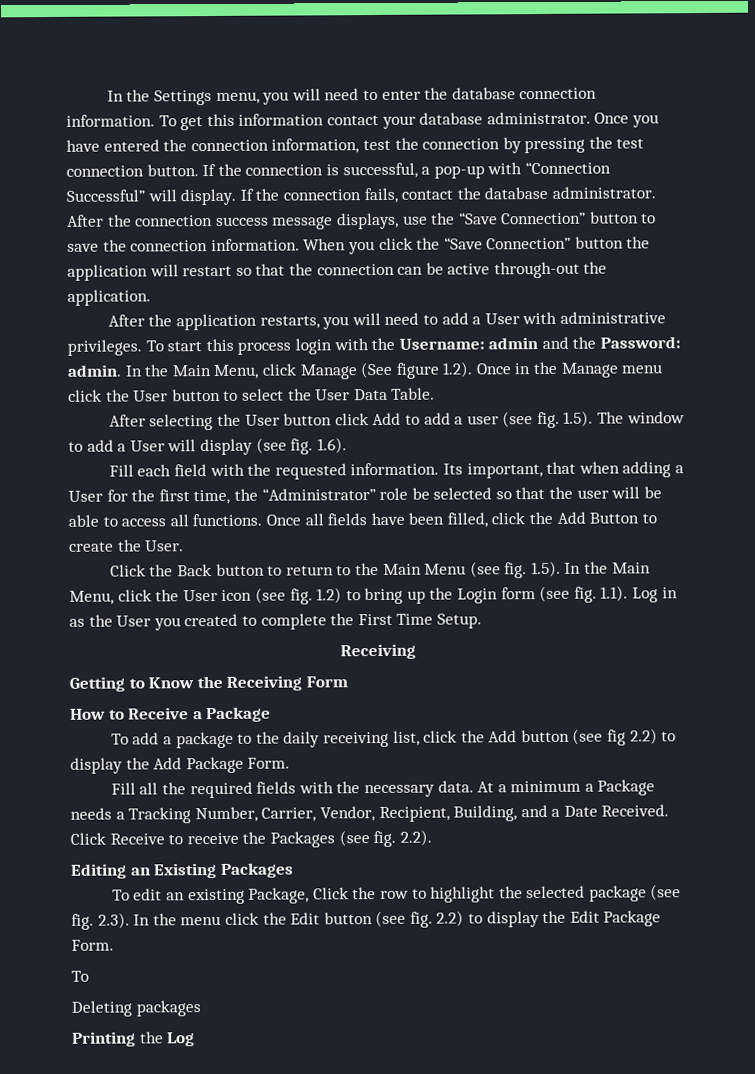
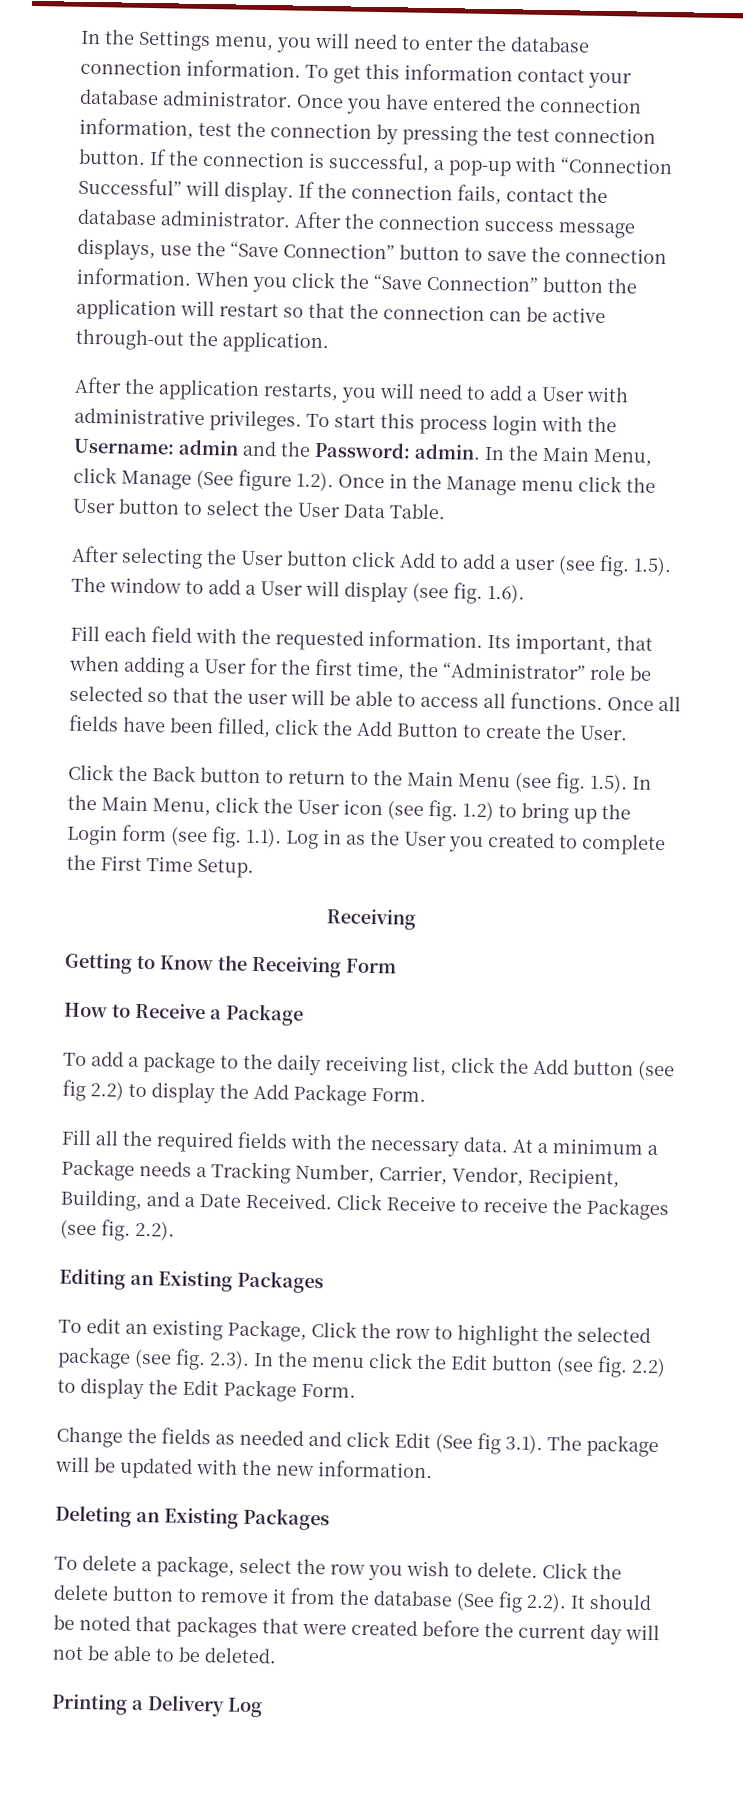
[71,970,89,982] [71,1000,201,1017] To // Deleting packages -> [56,1426,659,1458] [55,1456,433,1479] [55,1505,330,1531] [54,1555,622,1581] [53,1584,652,1613] [53,1614,660,1645] [52,1645,277,1664] Change the fields as needed and click Edit (See fig 3.1). The package will be updated with the new information. // Deleting an Existing Packages // To delete a package, select the row you wish to delete. Click the delete button to remove it from the database (See fig 2.2). It should be noted that packages that were created before the current day will not be able to be deleted.
[139,1031,164,1044] the -> [131,1695,225,1717] a Delivery

